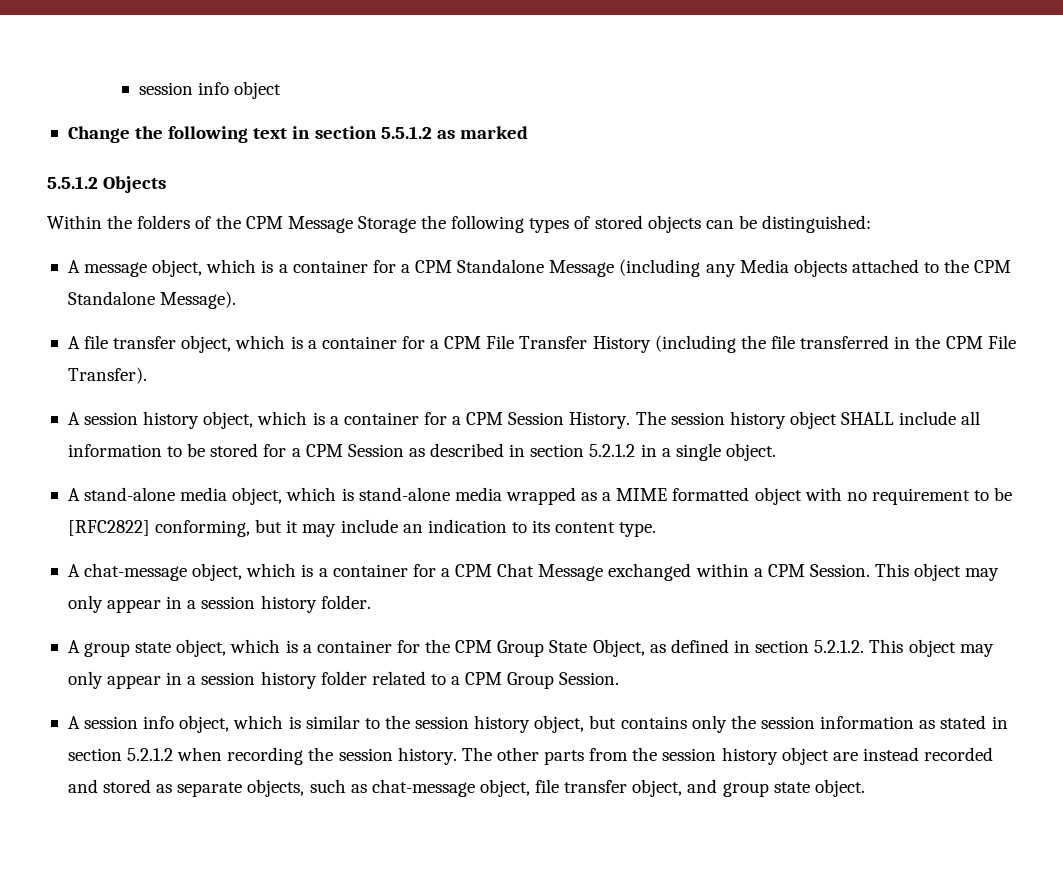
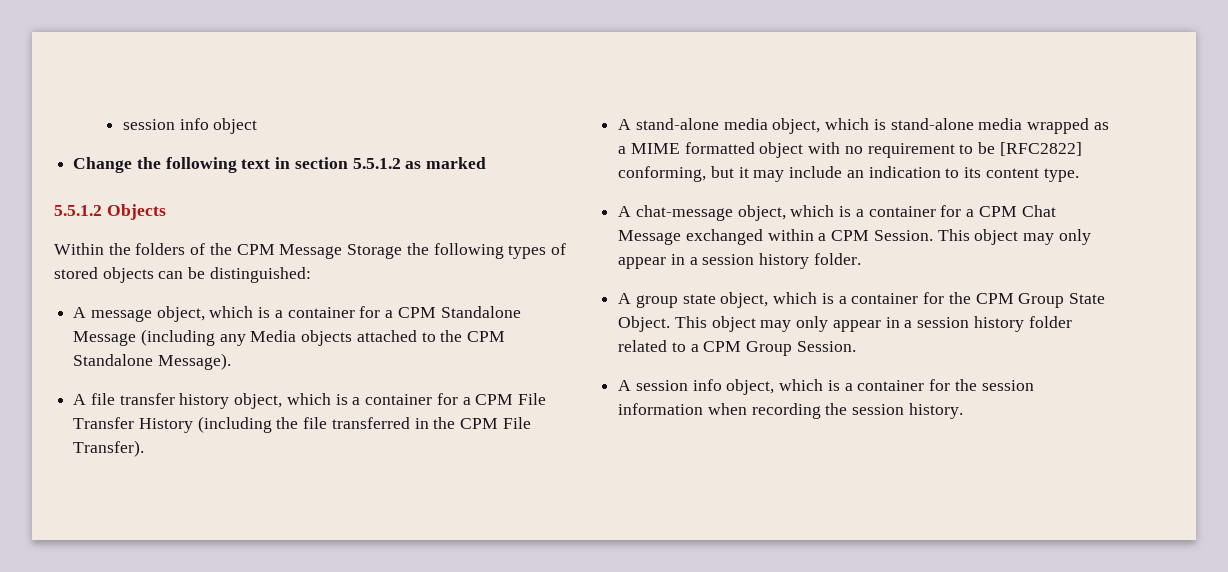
(177, 342) none -> [179,393,230,409] history
[67,411,981,429] [67,443,776,461] // A session history object, which is a container for a CPM Session History. The session history object SHALL include all information to be stored for a CPM Session as described in section 5.2.1.2 in a single object. -> (145, 448) none
[592,639,865,657] Object, as defined in section 5.2.1.2. -> [618,316,671,332] Object.
[305,715,1008,733] [67,748,174,761] similar to the session history object, but contains only the session information as stated in section 5.2.1.2 -> [844,379,1034,391] [618,403,704,415] a container for the session information
[461,747,994,765] [67,779,865,797] The other parts from the session history object are instead recorded and stored as separate objects, such as chat-message object, file transfer object, and group state object. -> (963, 411) none

